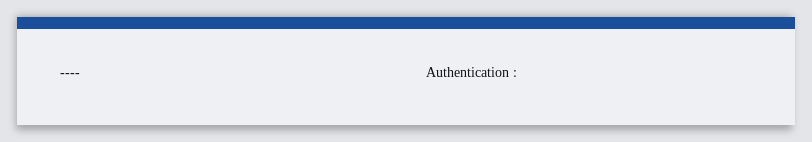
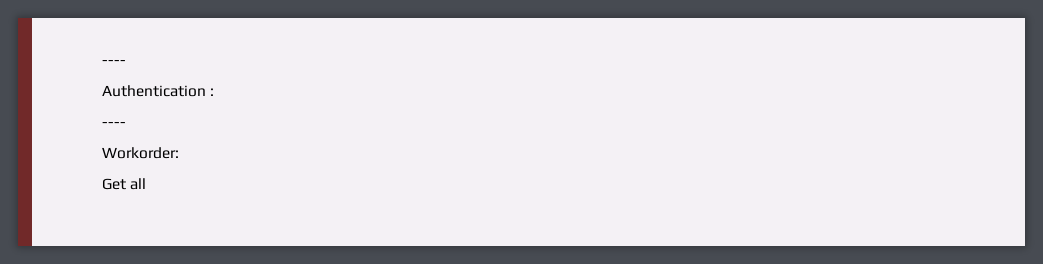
(517, 73) none -> [102,122,126,127] [102,147,179,159] [102,178,147,190] // ---- // Workorder: // Get all

